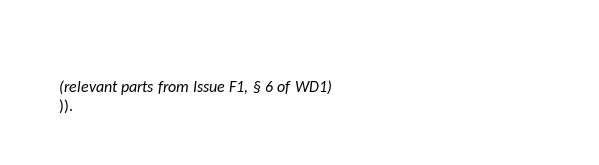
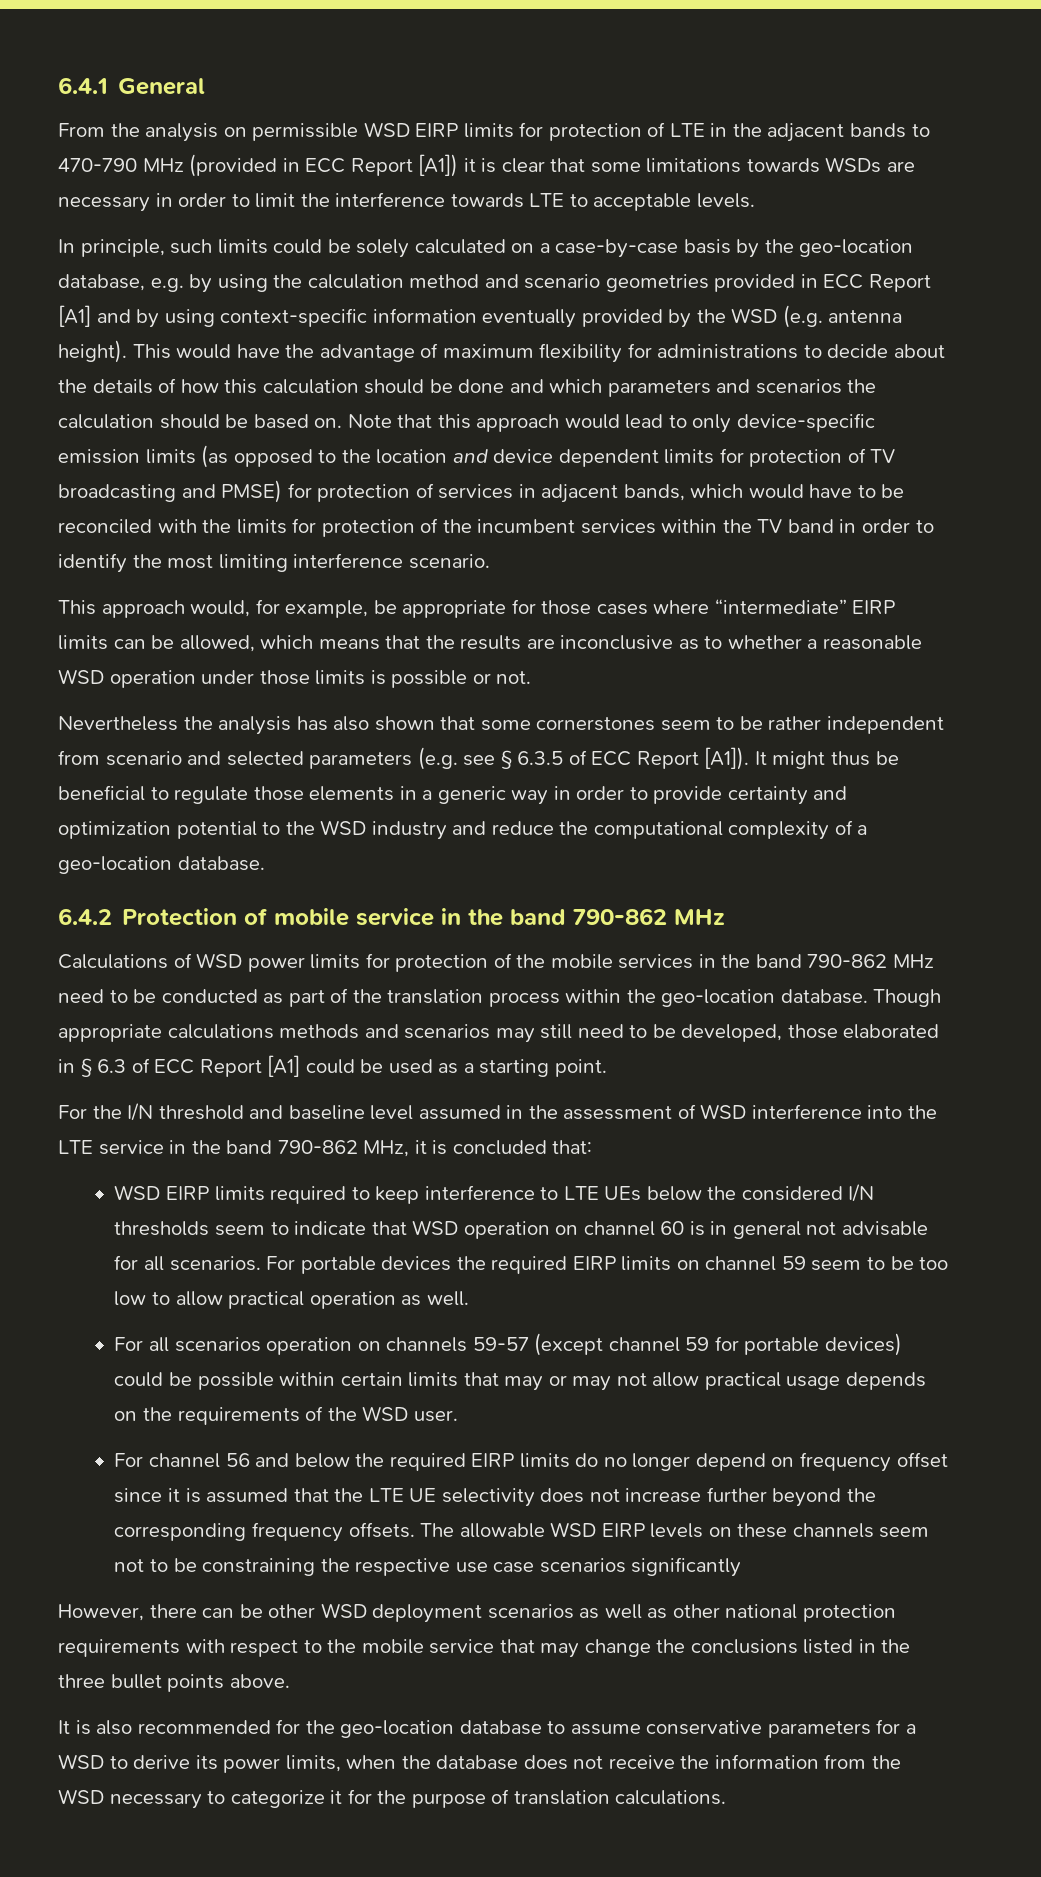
[59,80,332,95] [59,99,73,114] (relevant parts from Issue F1, § 6 of WD1) // )). -> [58,77,206,95] [58,122,930,142] [58,154,916,177] [58,192,755,212] [58,239,914,258] [58,274,931,293] [58,305,903,328] [58,340,945,363] [58,378,877,397] [58,413,875,433] [58,445,896,468] [58,480,905,503] [58,518,934,537] [58,553,490,573] [58,599,896,618] [58,635,923,652] [58,669,532,688] [58,716,944,735] [58,747,899,770] [58,785,848,805] [58,820,868,840] [58,856,265,874] [58,908,726,926] [58,953,935,972] [58,988,942,1007] [58,1024,940,1043] [58,1055,607,1077] [58,1103,938,1121] [58,1140,593,1157] [114,1184,875,1204] [114,1220,928,1239] [114,1255,949,1274] [114,1291,469,1309] [114,1333,902,1356] [114,1372,926,1391] [114,1406,458,1425] [114,1452,948,1472] [114,1487,876,1507] [114,1522,930,1542] [114,1557,742,1577] [58,1603,896,1623] [58,1639,911,1658] [58,1674,290,1692] [58,1719,916,1738] [58,1754,902,1773] [58,1789,727,1809] 6.4.1 General // From the analysis on permissible WSD EIRP limits for protection of LTE in the adjacent bands to 470-790 MHz (provided in ECC Report [A1]) it is clear that some limitations towards WSDs are necessary in order to limit the interference towards LTE to acceptable levels. // In principle, such limits could be solely calculated on a case-by-case basis by the geo-location database, e.g. by using the calculation method and scenario geometries provided in ECC Report [A1] and by using context-specific information eventually provided by the WSD (e.g. antenna height). This would have the advantage of maximum flexibility for administrations to decide about the details of how this calculation should be done and which parameters and scenarios the calculation should be based on. Note that this approach would lead to only device-specific emission limits (as opposed to the location and device dependent limits for protection of TV broadcasting and PMSE) for protection of services in adjacent bands, which would have to be reconciled with the limits for protection of the incumbent services within the TV band in order to identify the most limiting interference scenario. // This approach would, for example, be appropriate for those cases where “intermediate” EIRP limits can be allowed, which means that the results are inconclusive as to whether a reasonable WSD operation under those limits is possible or not. // Nevertheless the analysis has also shown that some cornerstones seem to be rather independent from scenario and selected parameters (e.g. see § 6.3.5 of ECC Report [A1]). It might thus be beneficial to regulate those elements in a generic way in order to provide certainty and optimization potential to the WSD industry and reduce the computational complexity of a geo-location database. // 6.4.2 Protection of mobile service in the band 790-862 MHz // Calculations of WSD power limits for protection of the mobile services in the band 790-862 MHz need to be conducted as part of the translation process within the geo-location database. Though appropriate calculations methods and scenarios may still need to be developed, those elaborated in § 6.3 of ECC Report [A1] could be used as a starting point. // For the I/N threshold and baseline level assumed in the assessment of WSD interference into the LTE service in the band 790-862 MHz, it is concluded that: // WSD EIRP limits required to keep interference to LTE UEs below the considered I/N thresholds seem to indicate that WSD operation on channel 60 is in general not advisable for all scenarios. For portable devices the required EIRP limits on channel 59 seem to be too low to allow practical operation as well. // For all scenarios operation on channels 59-57 (except channel 59 for portable devices) could be possible within certain limits that may or may not allow practical usage depends on the requirements of the WSD user. // For channel 56 and below the required EIRP limits do no longer depend on frequency offset since it is assumed that the LTE UE selectivity does not increase further beyond the corresponding frequency offsets. The allowable WSD EIRP levels on these channels seem not to be constraining the respective use case scenarios significantly // However, there can be other WSD deployment scenarios as well as other national protection requirements with respect to the mobile service that may change the conclusions listed in the three bullet points above. // It is also recommended for the geo-location database to assume conservative parameters for a WSD to derive its power limits, when the database does not receive the information from the WSD necessary to categorize it for the purpose of translation calculations.

